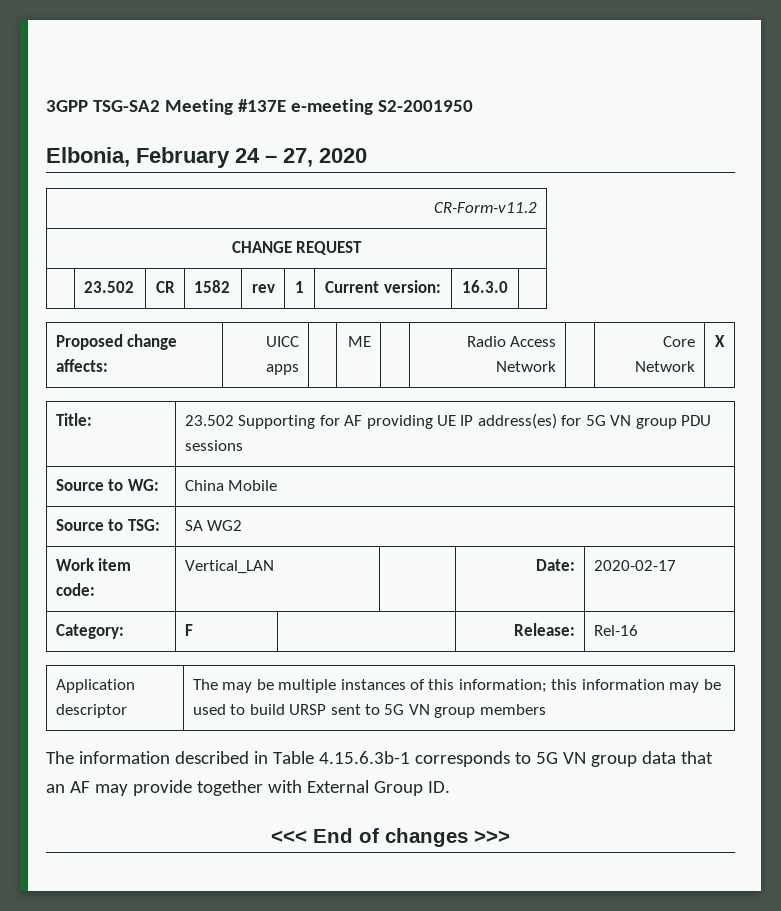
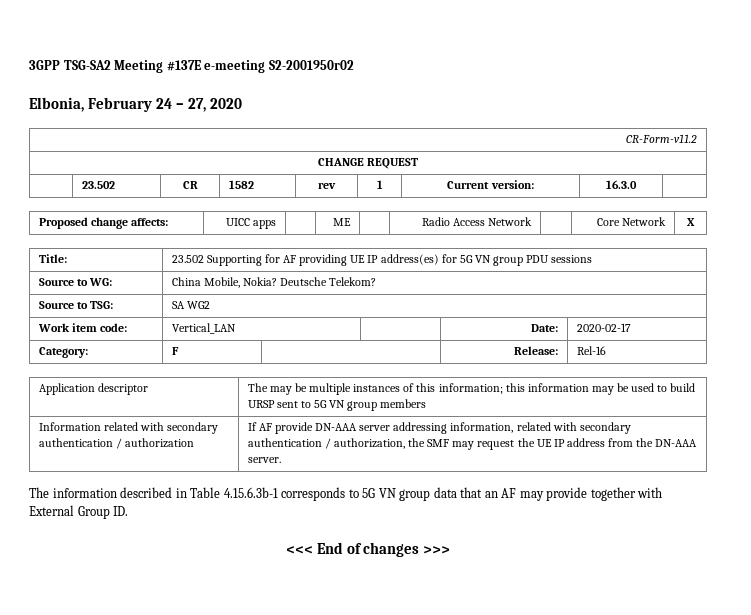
[377,100,473,112] S2-2001950 -> [268,60,354,70] S2-2001950r02
[228,480,278,491] Mobile -> [203,277,377,288] Mobile, Nokia? Deutsche Telekom?
(546, 709) none -> [38,422,219,434] [38,438,195,449] [247,422,631,434] [247,438,698,450] [247,457,281,463] // Information related with secondary authentication / authorization | If AF provide DN-AAA server addressing information, related with secondary authentication / authorization, the SMF may request the UE IP address from the DN-AAA server.

